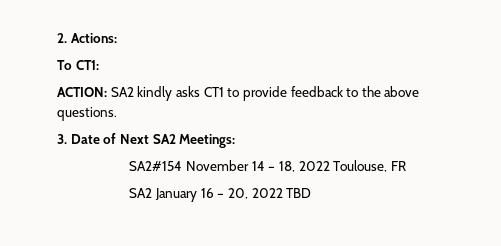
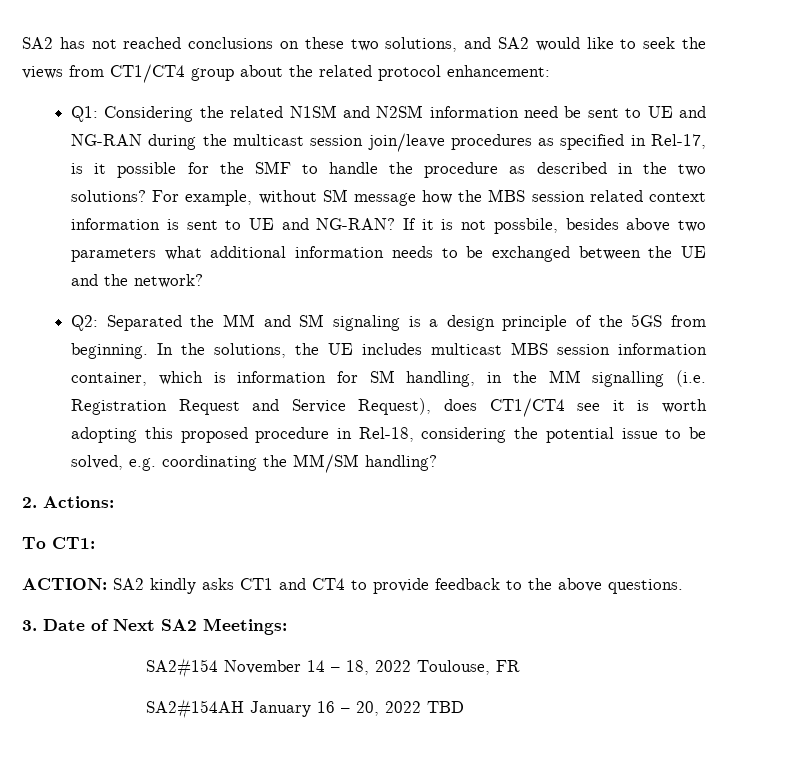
(57, 38) none -> [22,37,706,52] [22,64,550,83] [71,105,706,122] [71,133,706,152] [71,161,706,178] [71,189,707,206] [71,218,706,234] [71,246,706,262] [71,274,204,288] [71,314,706,331] [71,342,707,359] [71,370,706,387] [71,398,707,417] [71,427,706,443] [71,454,438,473] SA2 has not reached conclusions on these two solutions, and SA2 would like to seek the views from CT1/CT4 group about the related protocol enhancement: // Q1: Considering the related N1SM and N2SM information need be sent to UE and NG-RAN during the multicast session join/leave procedures as specified in Rel-17, is it possible for the SMF to handle the procedure as described in the two solutions? For example, without SM message how the MBS session related context information is sent to UE and NG-RAN? If it is not possbile, besides above two parameters what additional information needs to be exchanged between the UE and the network? // Q2: Separated the MM and SM signaling is a design principle of the 5GS from beginning. In the solutions, the UE includes multicast MBS session information container, which is information for SM handling, in the MM signalling (i.e. Registration Request and Service Request), does CT1/CT4 see it is worth adopting this proposed procedure in Rel-18, considering the potential issue to be solved, e.g. coordinating the MM/SM handling? //
(224, 92) none -> [279,578,345,590] and CT4
[129,188,153,198] SA2 -> [145,699,244,719] SA2#154AH

